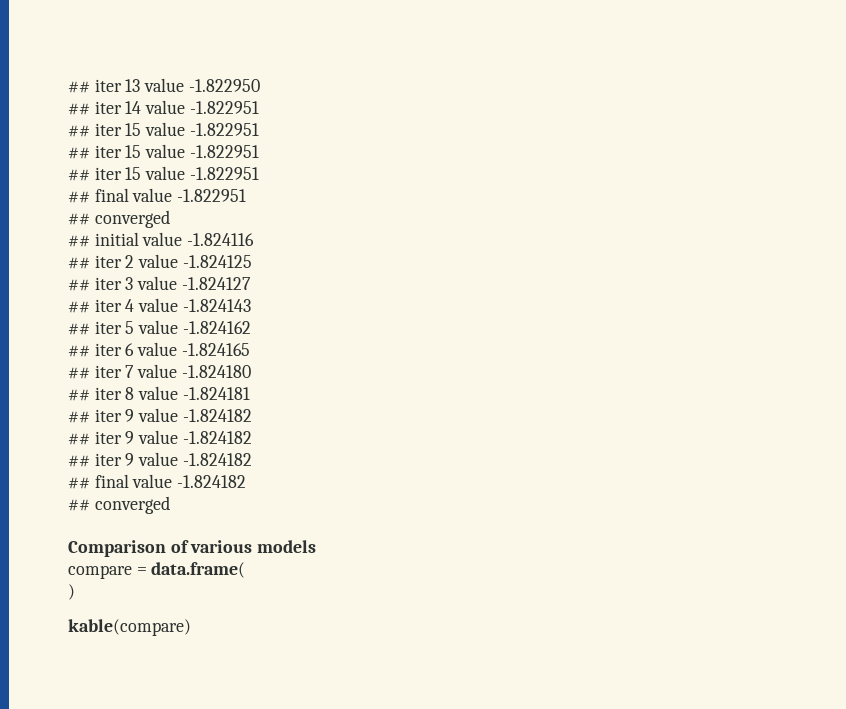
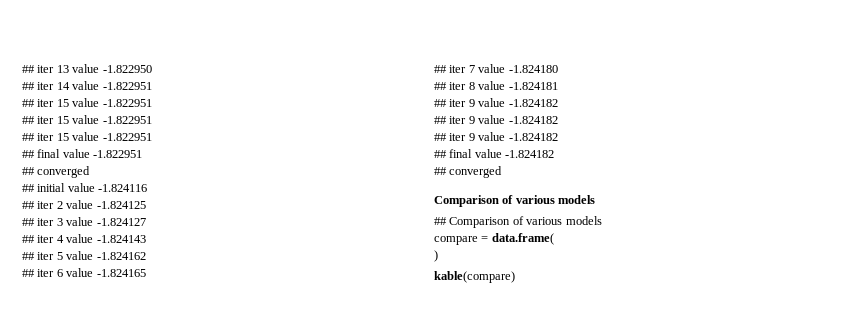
(317, 546) none -> [434,216,602,228] // ## Comparison of various models

